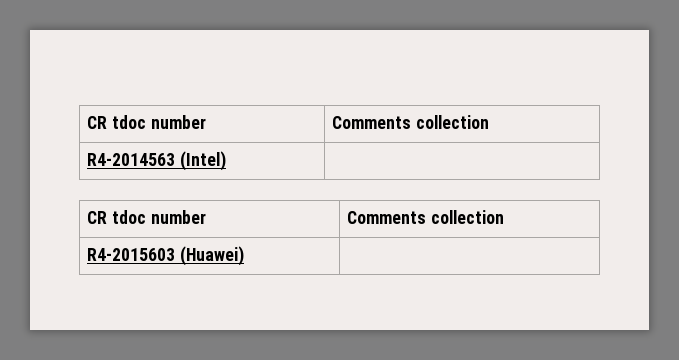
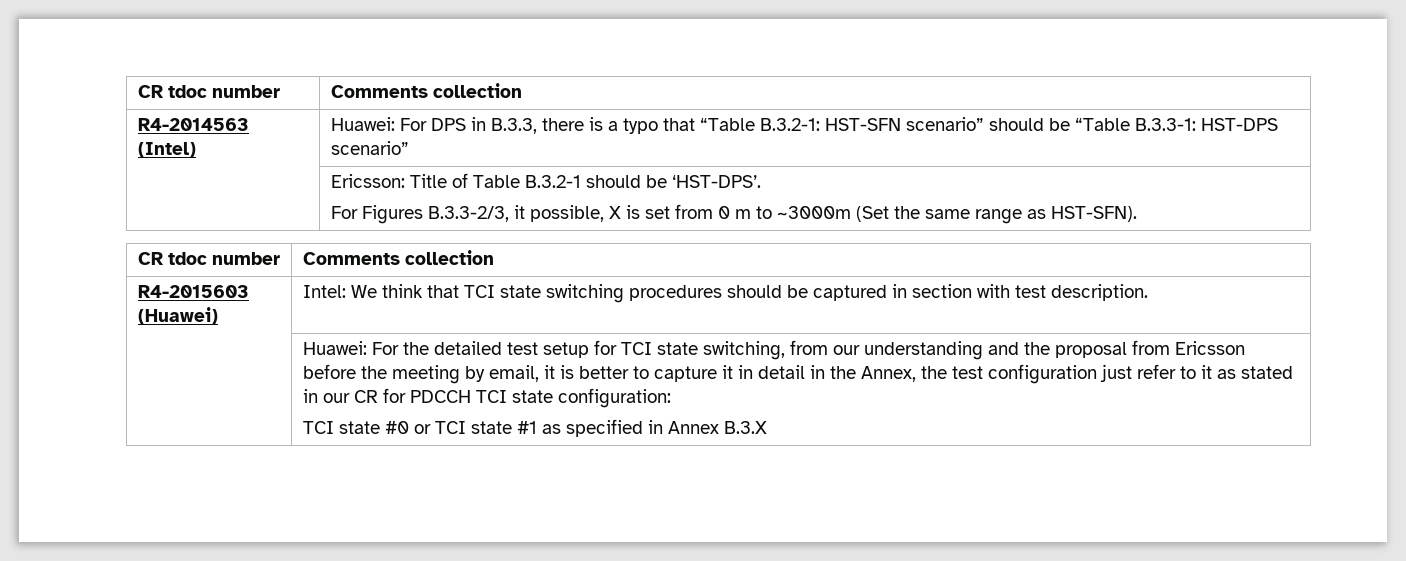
(226, 161) none -> [330,117,1278,134] [330,141,409,155] [330,173,761,188] [330,204,1137,224] Huawei: For DPS in B.3.3, there is a typo that “Table B.3.2-1: HST-SFN scenario” should be “Table B.3.3-1: HST-DPS scenario” // | Ericsson: Title of Table B.3.2-1 should be ‘HST-DPS’. // For Figures B.3.3-2/3, it possible, X is set from 0 m to ~3000m (Set the same range as HST-SFN).
(244, 256) none -> [302,284,1148,303] [302,340,1245,360] [302,364,1293,384] [302,388,671,408] [302,419,767,437] Intel: We think that TCI state switching procedures should be captured in section with test description. // | Huawei: For the detailed test setup for TCI state switching, from our understanding and the proposal from Ericsson before the meeting by email, it is better to capture it in detail in the Annex, the test configuration just refer to it as stated in our CR for PDCCH TCI state configuration: // TCI state #0 or TCI state #1 as specified in Annex B.3.X

